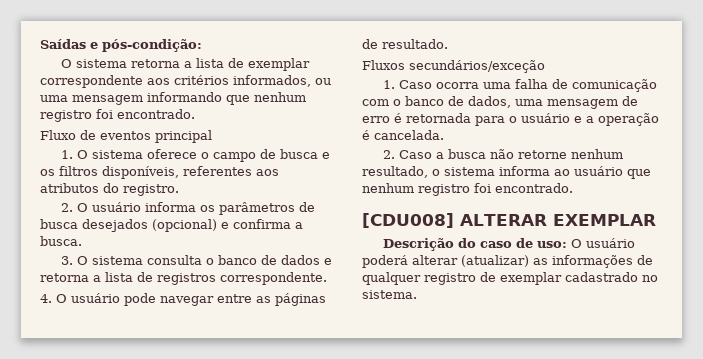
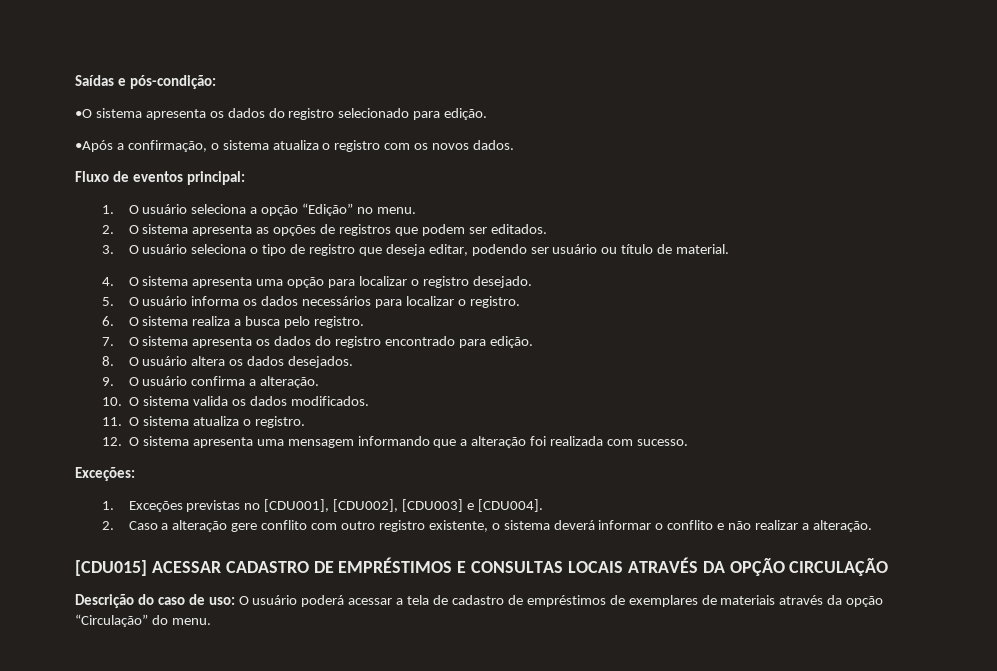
[61,58,311,71] [40,75,331,88] [40,92,306,105] [40,109,195,122] [40,130,212,143] [61,149,331,162] [40,166,279,179] [40,183,179,196] [61,202,316,215] [40,219,303,232] [40,236,82,246] [61,255,333,265] [40,272,327,285] [40,293,326,306] [362,39,448,49] [362,60,545,73] [383,79,658,92] [362,96,638,109] [362,113,659,126] [362,130,444,140] [383,149,624,159] [362,166,651,179] [362,183,573,196] [362,213,656,228] O sistema retorna a lista de exemplar correspondente aos critérios informados, ou uma mensagem informando que nenhum registro foi encontrado. // Fluxo de eventos principal // 1. O sistema oferece o campo de busca e os filtros disponíveis, referentes aos atributos do registro. // 2. O usuário informa os parâmetros de busca desejados (opcional) e confirma a busca. // 3. O sistema consulta o banco de dados e retorna a lista de registros correspondente. // 4. O usuário pode navegar entre as páginas de resultado. // Fluxos secundários/exceção // 1. Caso ocorra uma falha de comunicação com o banco de dados, uma mensagem de erro é retornada para o usuário e a operação é cancelada. // 2. Caso a busca não retorne nenhum resultado, o sistema informa ao usuário que nenhum registro foi encontrado. // [CDU008] ALTERAR EXEMPLAR -> [75,108,488,120] [75,140,515,152] [75,171,245,185] [101,203,416,216] [101,224,547,236] [101,244,730,256] [101,276,532,288] [101,296,520,308] [101,316,364,328] [101,336,533,348] [101,356,354,368] [101,376,320,388] [101,396,369,406] [101,416,305,428] [101,436,688,448] [75,467,135,481] [101,499,543,512] [101,520,872,532] [75,557,889,576] •O sistema apresenta os dados do registro selecionado para edição. // •Após a confirmação, o sistema atualiza o registro com os novos dados. // Fluxo de eventos principal: // 1. O usuário seleciona a opção “Edição” no menu. // 2. O sistema apresenta as opções de registros que podem ser editados. // 3. O usuário seleciona o tipo de registro que deseja editar, podendo ser usuário ou título de material. // 4. O sistema apresenta uma opção para localizar o registro desejado. // 5. O usuário informa os dados necessários para localizar o registro. // 6. O sistema realiza a busca pelo registro. // 7. O sistema apresenta os dados do registro encontrado para edição. // 8. O usuário altera os dados desejados. // 9. O usuário confirma a alteração. // 10. O sistema valida os dados modificados. // 11. O sistema atualiza o registro. // 12. O sistema apresenta uma mensagem informando que a alteração foi realizada com sucesso. // Exceções: // 1. Exceções previstas no [CDU001], [CDU002], [CDU003] e [CDU004]. // 2. Caso a alteração gere conflito com outro registro existente, o sistema deverá informar o conflito e não realizar a alteração. // [CDU015] ACESSAR CADASTRO DE EMPRÉSTIMOS E CONSULTAS LOCAIS ATRAVÉS DA OPÇÃO CIRCULAÇÃO
[412,255,653,268] [362,272,658,285] [362,290,417,299] alterar (atualizar) as informações de qualquer registro de exemplar cadastrado no sistema. -> [348,595,884,607] [75,614,211,627] acessar a tela de cadastro de empréstimos de exemplares de materiais através da opção “Circulação” do menu.

